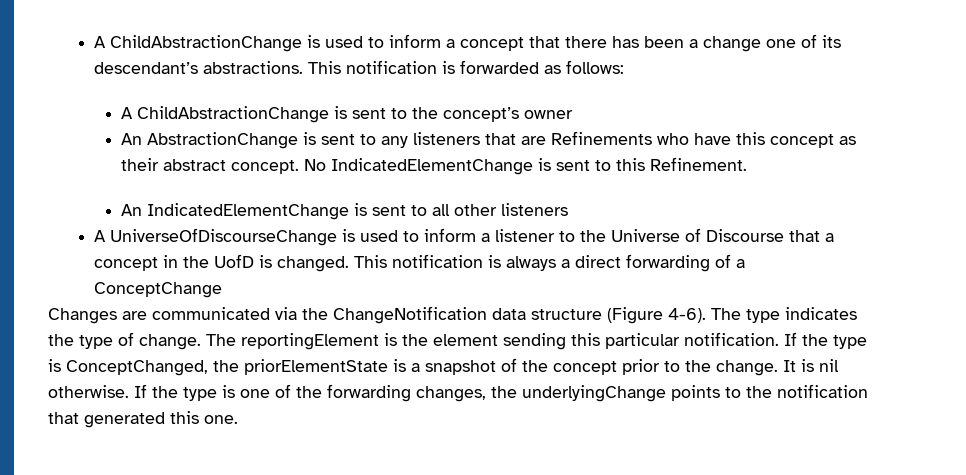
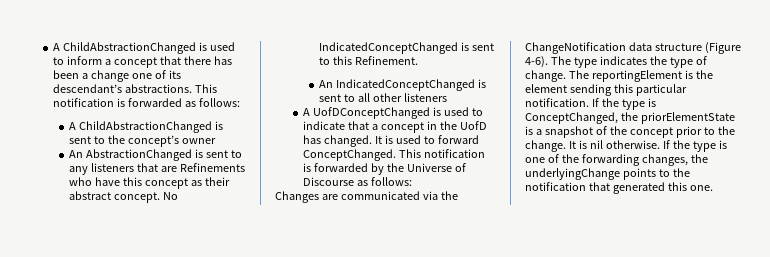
[94,35,303,52] A ChildAbstractionChange -> [52,42,196,54] A ChildAbstractionChanged
[137,106,330,123] ChildAbstractionChange -> [78,121,212,133] ChildAbstractionChanged
[147,132,299,149] AbstractionChange -> [85,149,192,161] AbstractionChanged
[331,158,534,175] IndicatedElementChange -> [318,42,458,54] IndicatedConceptChanged
[147,203,350,220] IndicatedElementChange -> [335,79,475,91] IndicatedConceptChanged
[110,228,785,246] UniverseOfDiscourseChange is used to inform a listener to the Universe of Discourse -> [312,107,483,119] [302,121,345,130] UofDConceptChanged is used to indicate
[259,254,746,272] [94,282,223,298] is changed. This notification is always a direct forwarding of a ConceptChange -> [302,135,479,147] [302,149,485,161] [302,163,466,175] [302,177,412,186] has changed. It is used to forward ConceptChanged. This notification is forwarded by the Universe of Discourse as follows:

